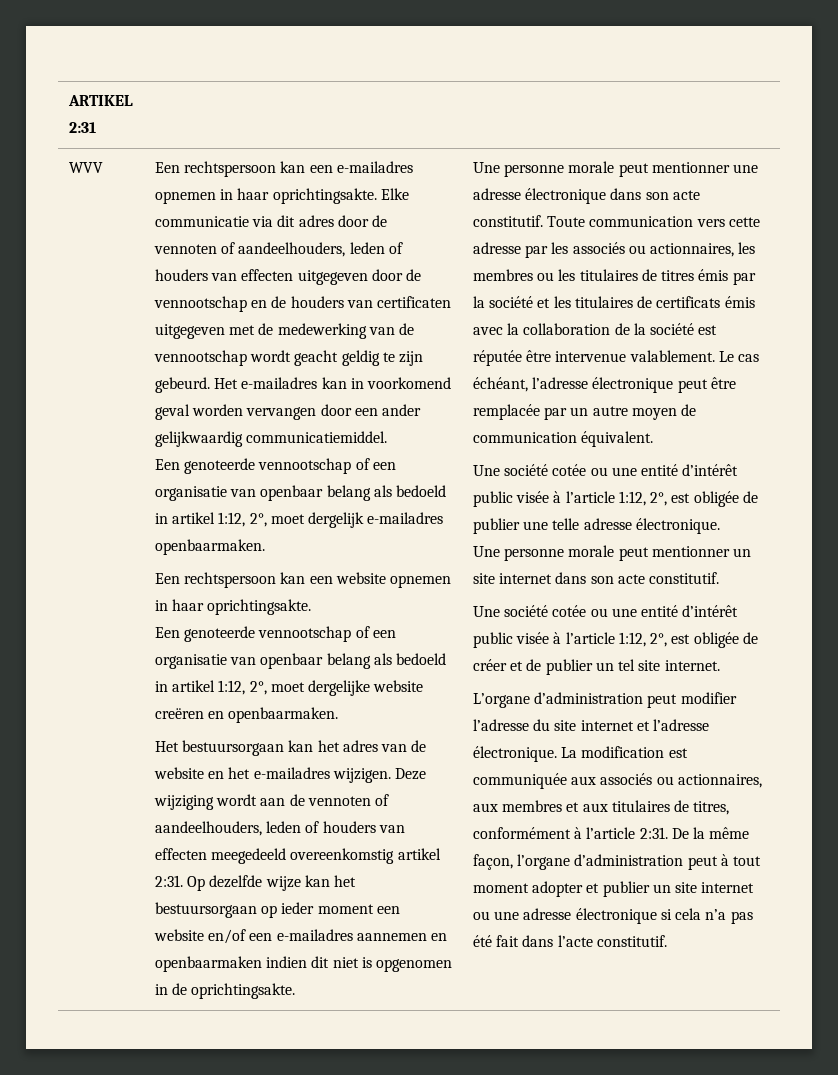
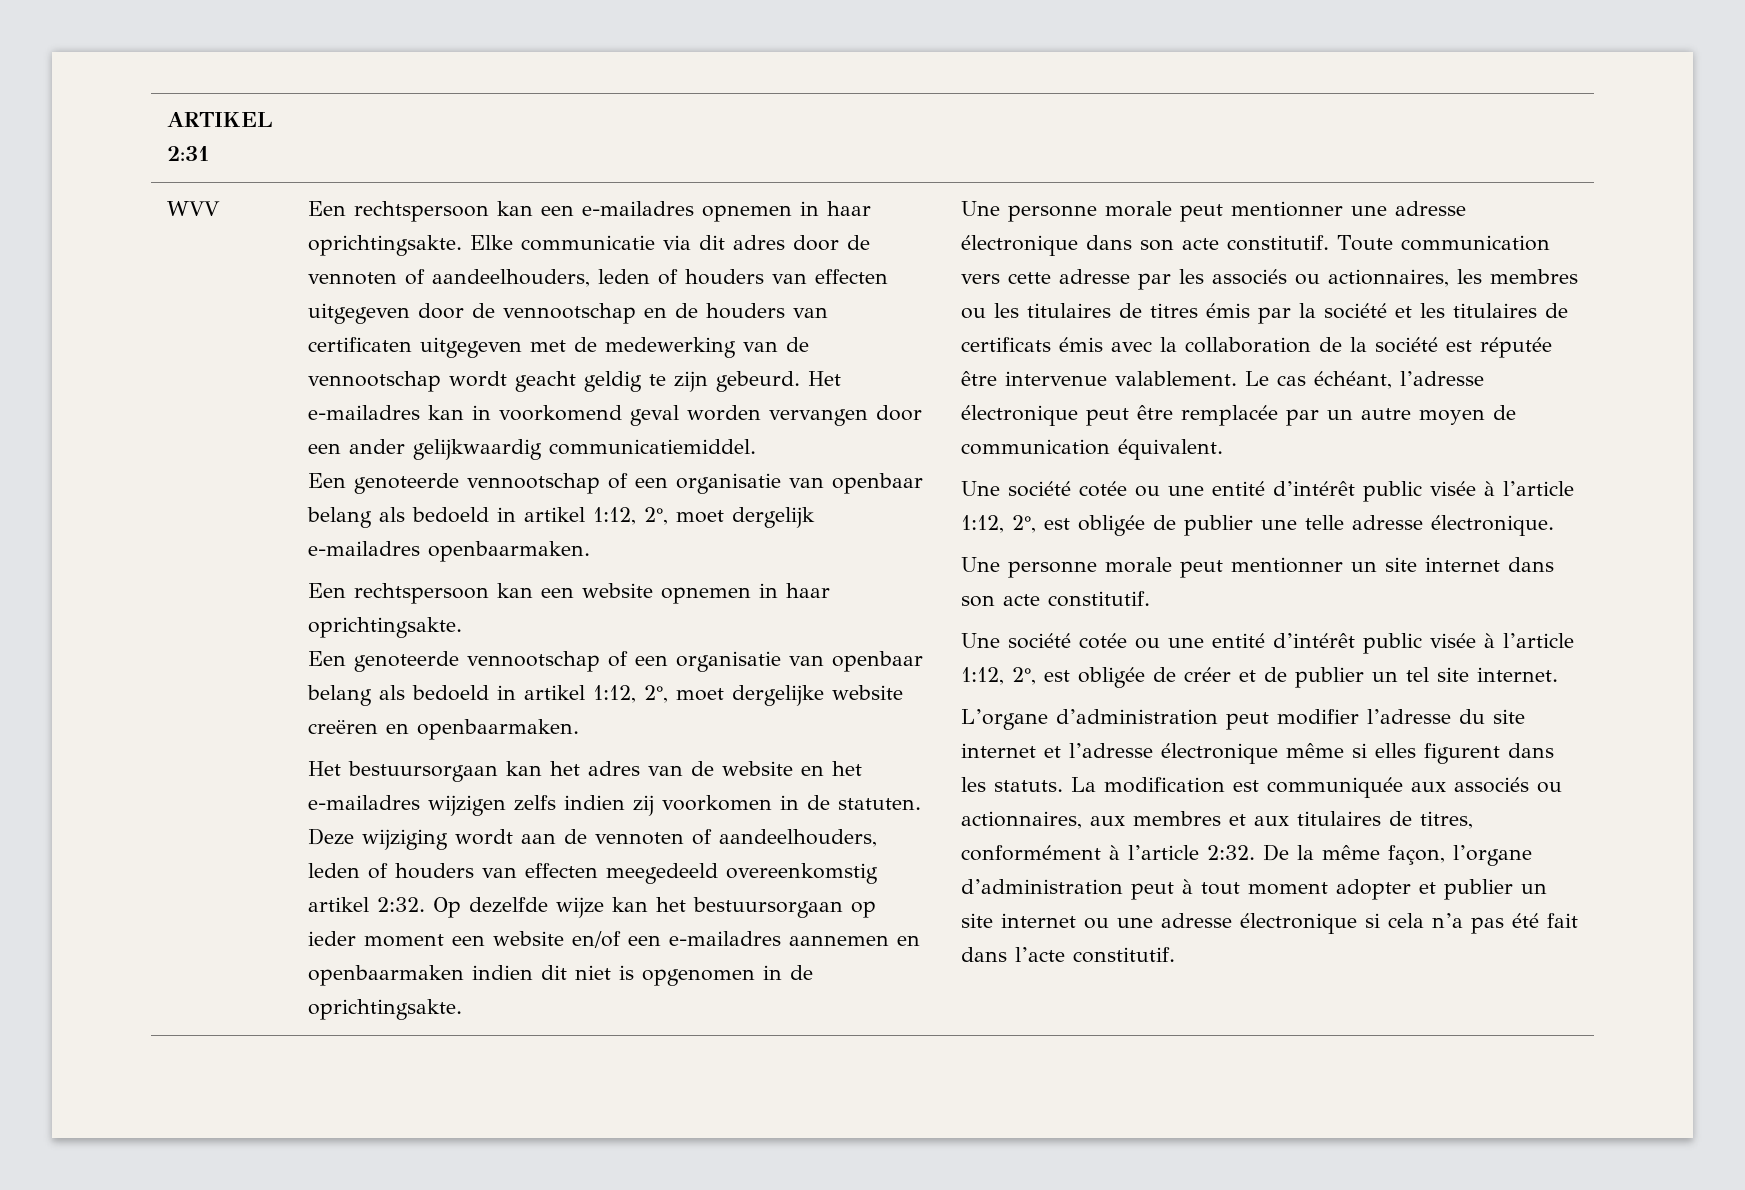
[332,768,391,783] wijzigen. -> [427,795,921,816] wijzigen zelfs indien zij voorkomen in de statuten.
[154,875,183,887] 2:31. -> [376,897,425,912] 2:32.
[472,746,557,762] électronique. -> [1160,743,1554,764] [960,777,1063,792] électronique même si elles figurent dans les statuts.
[639,827,668,839] 2:31. -> [1206,845,1255,860] 2:32.

